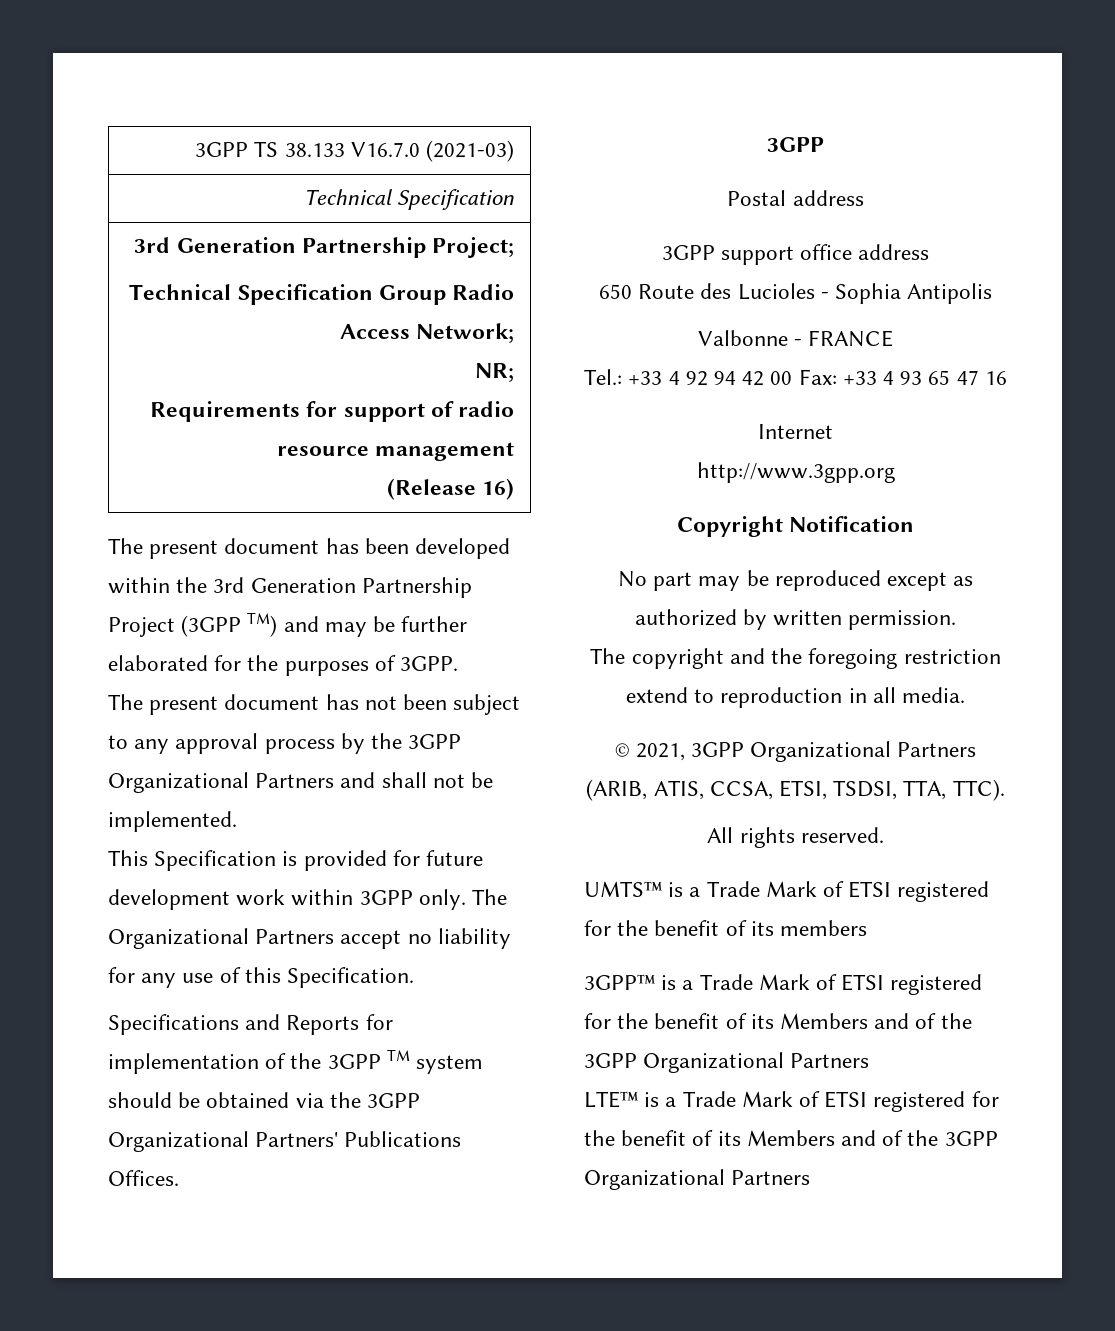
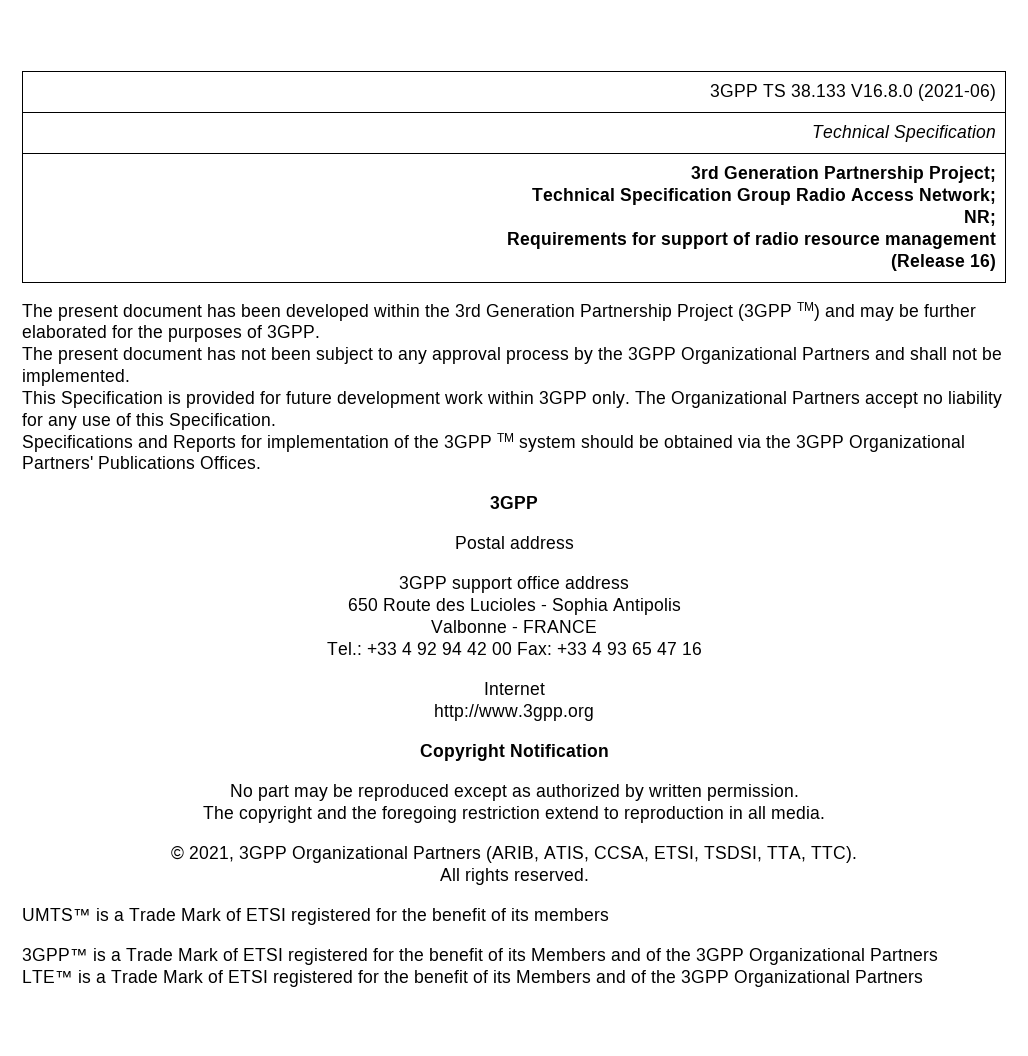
[350,140,515,162] V16.7.0 (2021-03) -> [851,84,997,101] V16.8.0 (2021-06)

